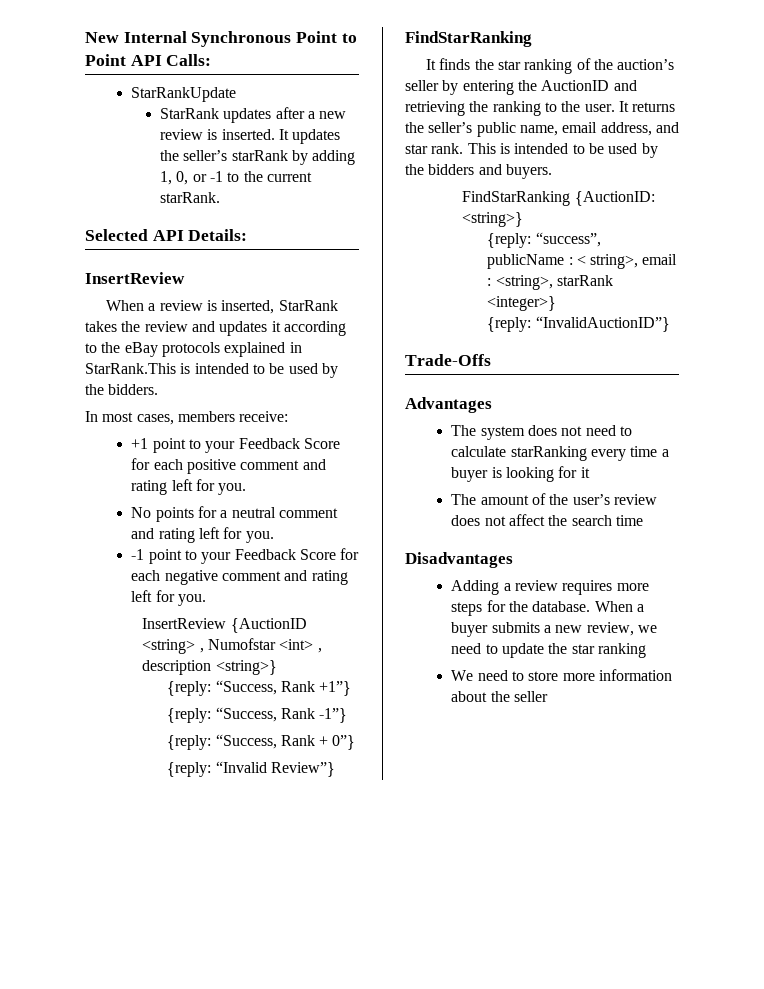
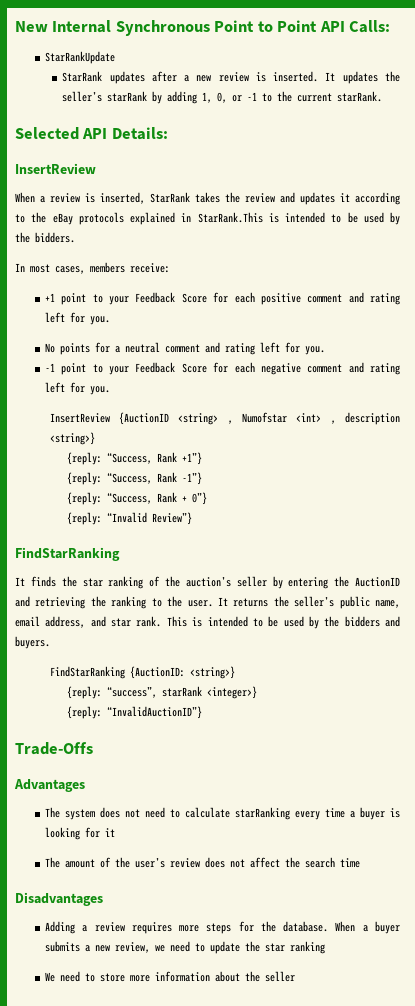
[487,254,678,269] [487,275,553,290] publicName : < string>, email : <string>, -> (157, 692) none

